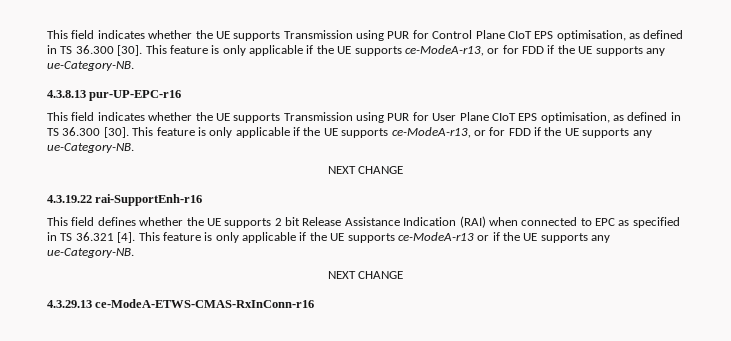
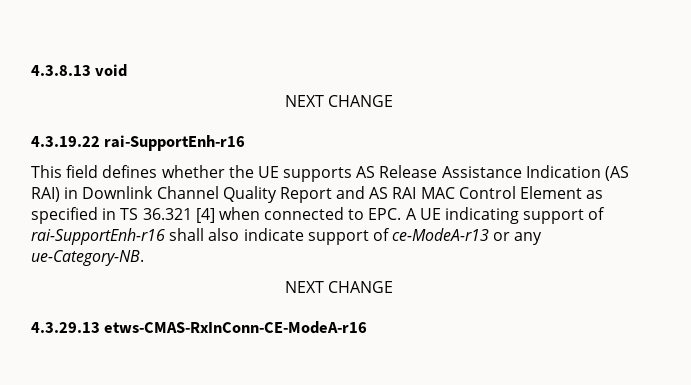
[47,30,684,41] [47,45,665,56] [47,61,134,71] [47,90,182,101] [47,112,681,123] [47,127,652,138] [47,143,134,153] This field indicates whether the UE supports Transmission using PUR for Control Plane CIoT EPS optimisation, as defined in TS 36.300 [30]. This feature is only applicable if the UE supports ce-ModeA-r13, or for FDD if the UE supports any ue-Category-NB. // 4.3.8.13 pur-UP-EPC-r16 // This field indicates whether the UE supports Transmission using PUR for User Plane CIoT EPS optimisation, as defined in TS 36.300 [30]. This feature is only applicable if the UE supports ce-ModeA-r13, or for FDD if the UE supports any ue-Category-NB. -> [31,64,128,77] 4.3.8.13 void
[274,217,300,226] 2 bit -> [356,166,376,178] AS
[459,216,615,228] (RAI) when connected to EPC -> [605,166,630,181] [31,186,583,203] (AS RAI) in Downlink Channel Quality Report and AS RAI MAC Control Element
[117,232,588,243] [4]. This feature is only applicable if the UE supports ce-ModeA-r13 or if the UE supports -> [195,207,606,224] [31,228,511,245] [4] when connected to EPC. A UE indicating support of rai-SupportEnh-r16 shall also indicate support of ce-ModeA-r13 or
[95,299,315,308] ce-ModeA-ETWS-CMAS-RxInConn-r16 -> [104,321,368,334] etws-CMAS-RxInConn-CE-ModeA-r16

